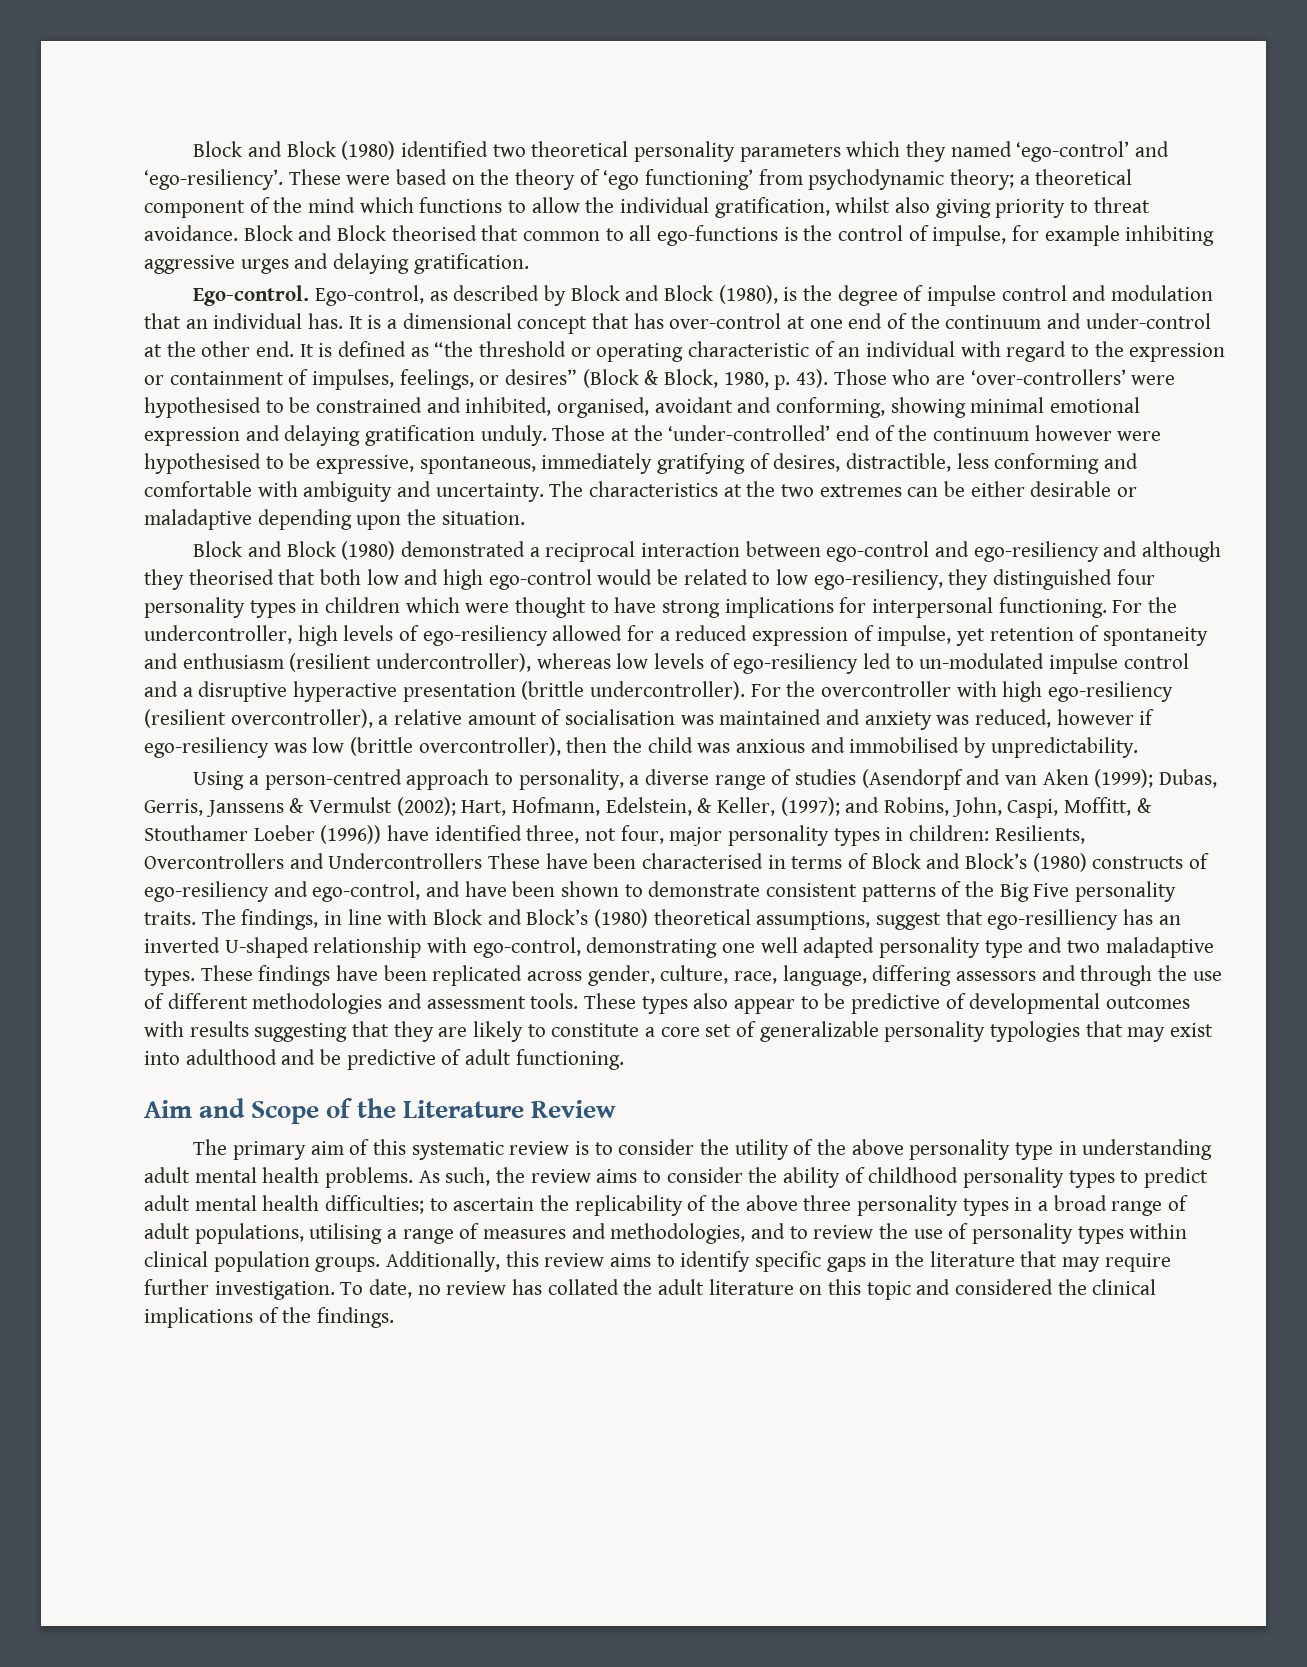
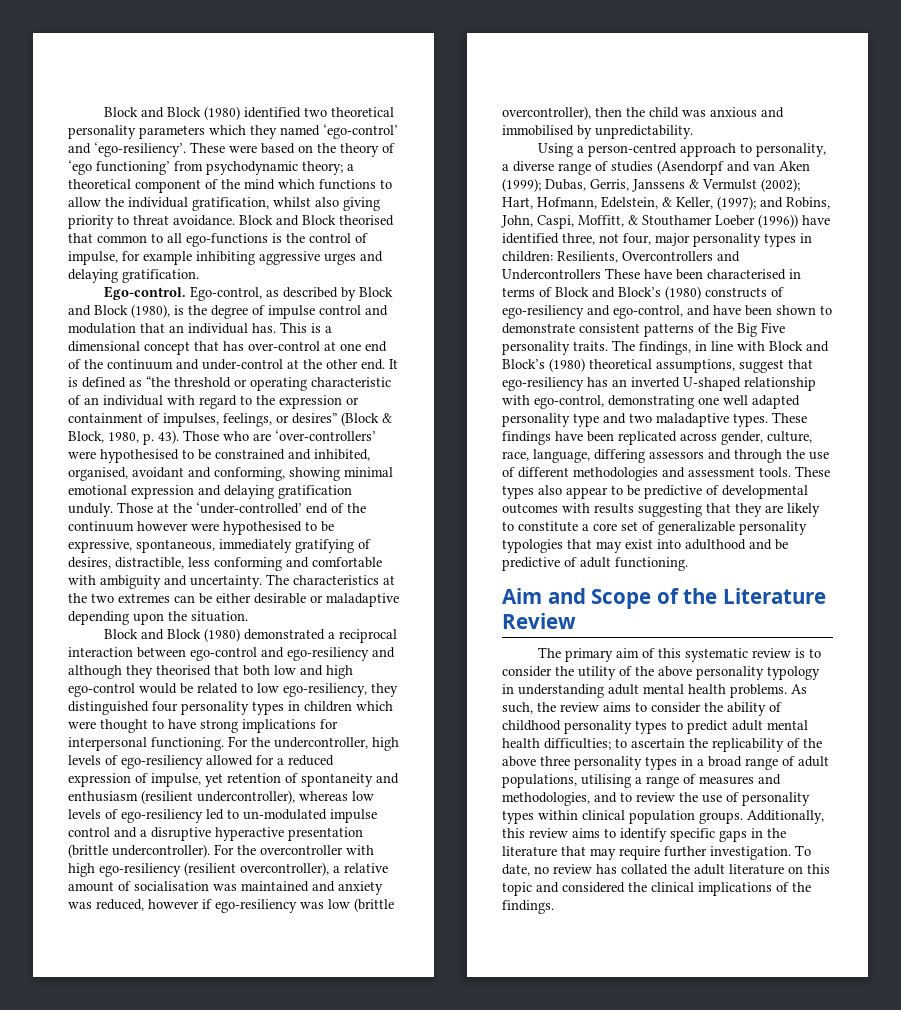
[348,316,363,329] It -> [280,322,307,333] This
[987,909,1119,930] ego-resilliency -> [502,377,584,391] ego-resiliency
[1014,1142,1053,1160] type -> [767,666,820,680] typology

